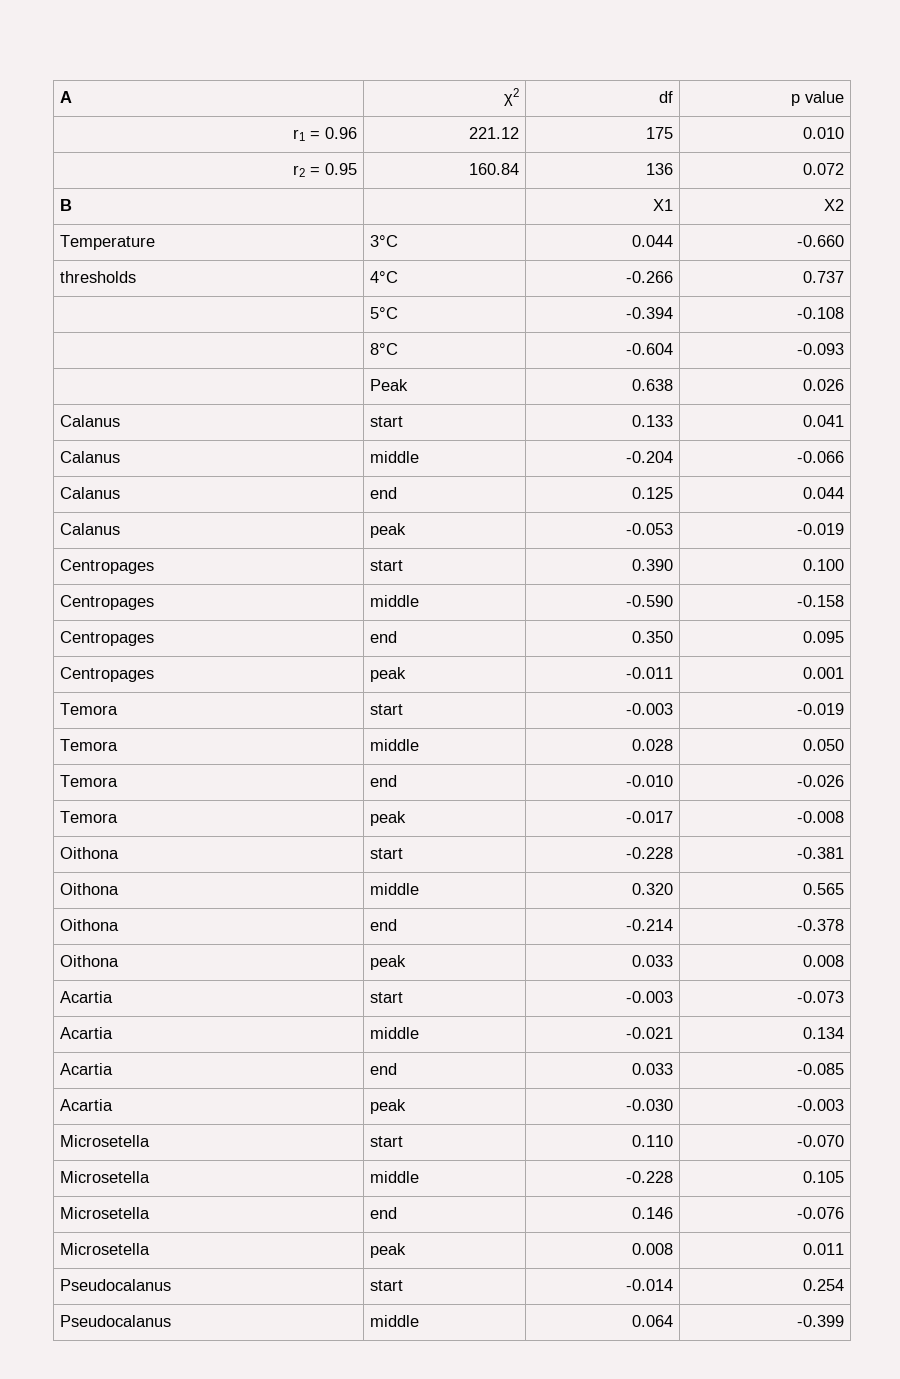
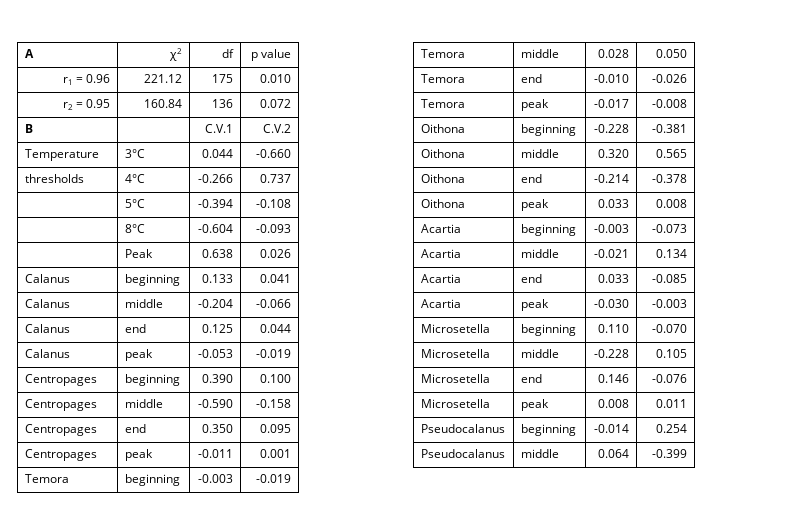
[652,199,673,211] [823,199,844,211] X1 | X2 -> [205,124,234,133] [263,124,292,133] C.V.1 | C.V.2
[370,416,404,427] start -> [124,274,180,286] beginning
[370,560,404,571] start -> [124,374,180,386] beginning
[370,704,404,715] start -> [124,474,180,486] beginning
[370,848,404,859] start -> [520,124,576,136] beginning
[370,992,404,1003] start -> [520,224,576,236] beginning
[370,1136,404,1147] start -> [520,324,576,336] beginning
[370,1280,404,1291] start -> [520,424,576,436] beginning

